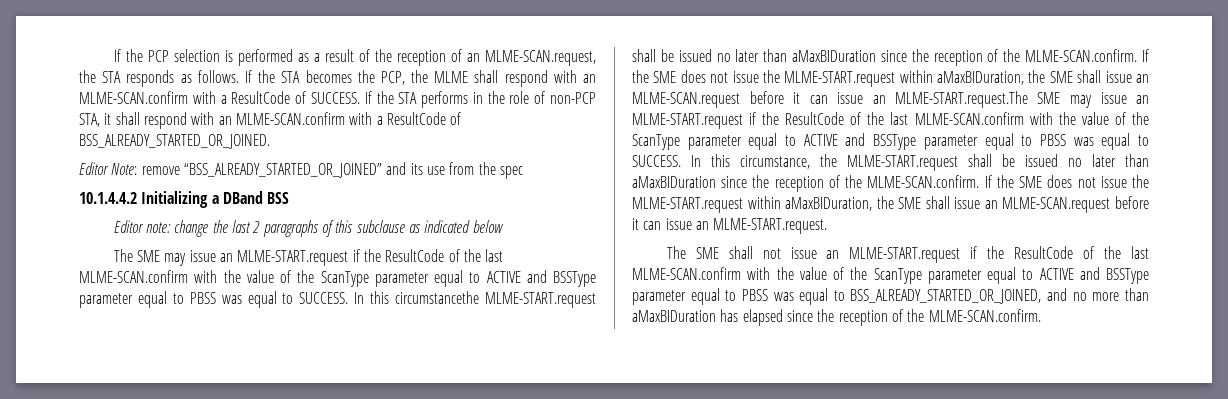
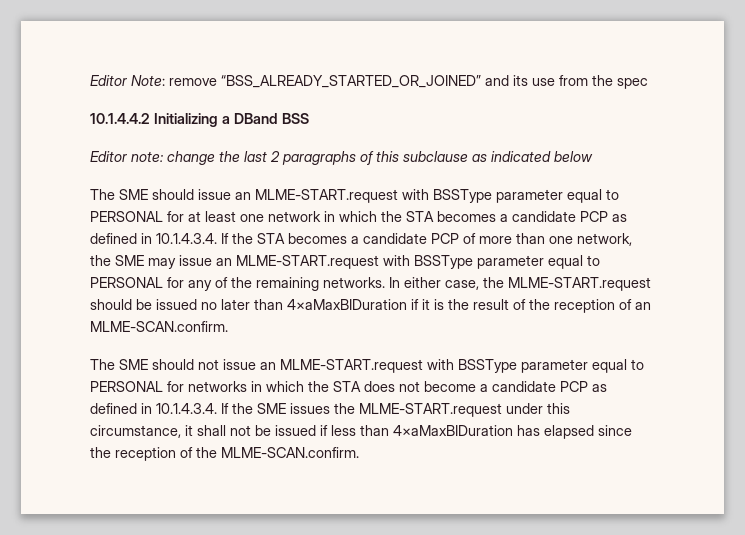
[113,49,596,66] [79,70,596,87] [79,91,596,108] [79,112,462,129] [79,134,270,149] If the PCP selection is performed as a result of the reception of an MLME-SCAN.request, the STA responds as follows. If the STA becomes the PCP, the MLME shall respond with an MLME-SCAN.confirm with a ResultCode of SUCCESS. If the STA performs in the role of non-PCP STA, it shall respond with an MLME-SCAN.confirm with a ResultCode of BSS_ALREADY_STARTED_OR_JOINED. // -> (90, 80) none
[164,249,504,266] [79,270,596,287] [79,291,597,308] [632,49,1149,66] [632,70,1149,87] [632,91,1149,108] [632,112,1149,129] [632,133,1149,150] [632,154,1149,171] [632,175,1149,192] [632,196,1149,213] [632,218,828,234] [666,246,1149,263] [632,267,1149,284] [632,288,1149,305] [632,310,716,322] may issue an MLME-START.request if the ResultCode of the last MLME-SCAN.confirm with the value of the ScanType parameter equal to ACTIVE and BSSType parameter equal to PBSS was equal to SUCCESS. In this circumstancethe MLME-START.request shall be issued no later than aMaxBIDuration since the reception of the MLME-SCAN.confirm. If the SME does not issue the MLME-START.request within aMaxBIDuration, the SME shall issue an MLME-SCAN.request before it can issue an MLME-START.request.The SME may issue an MLME-START.request if the ResultCode of the last MLME-SCAN.confirm with the value of the ScanType parameter equal to ACTIVE and BSSType parameter equal to PBSS was equal to SUCCESS. In this circumstance, the MLME-START.request shall be issued no later than aMaxBIDuration since the reception of the MLME-SCAN.confirm. If the SME does not issue the MLME-START.request within aMaxBIDuration, the SME shall issue an MLME-SCAN.request before it can issue an MLME-START.request. // The SME shall not issue an MLME-START.request if the ResultCode of the last MLME-SCAN.confirm with the value of the ScanType parameter equal to ACTIVE and BSSType parameter equal to PBSS was equal to BSS_ALREADY_STARTED_OR_JOINED, and no more than aMaxBIDuration -> [152,189,619,203] [90,211,627,222] [90,233,632,246] [90,255,600,269] [90,277,651,291] [90,299,651,313] [90,321,228,332] [90,359,644,373] [90,381,607,392] [90,403,570,417] [90,425,513,438] should issue an MLME-START.request with BSSType parameter equal to PERSONAL for at least one network in which the STA becomes a candidate PCP as defined in 10.1.4.3.4. If the STA becomes a candidate PCP of more than one network, the SME may issue an MLME-START.request with BSSType parameter equal to PERSONAL for any of the remaining networks. In either case, the MLME-START.request should be issued no later than 4×aMaxBIDuration if it is the result of the reception of an MLME-SCAN.confirm. // The SME should not issue an MLME-START.request with BSSType parameter equal to PERSONAL for networks in which the STA does not become a candidate PCP as defined in 10.1.4.3.4. If the SME issues the MLME-START.request under this circumstance, it shall not be issued if less than 4×aMaxBIDuration

